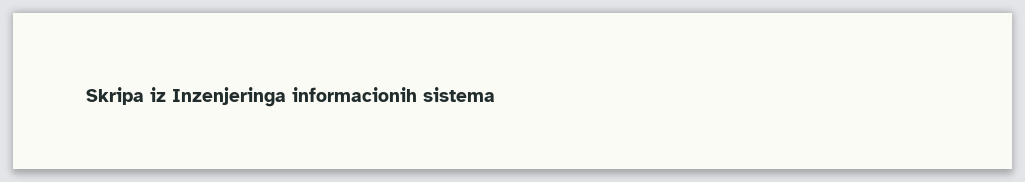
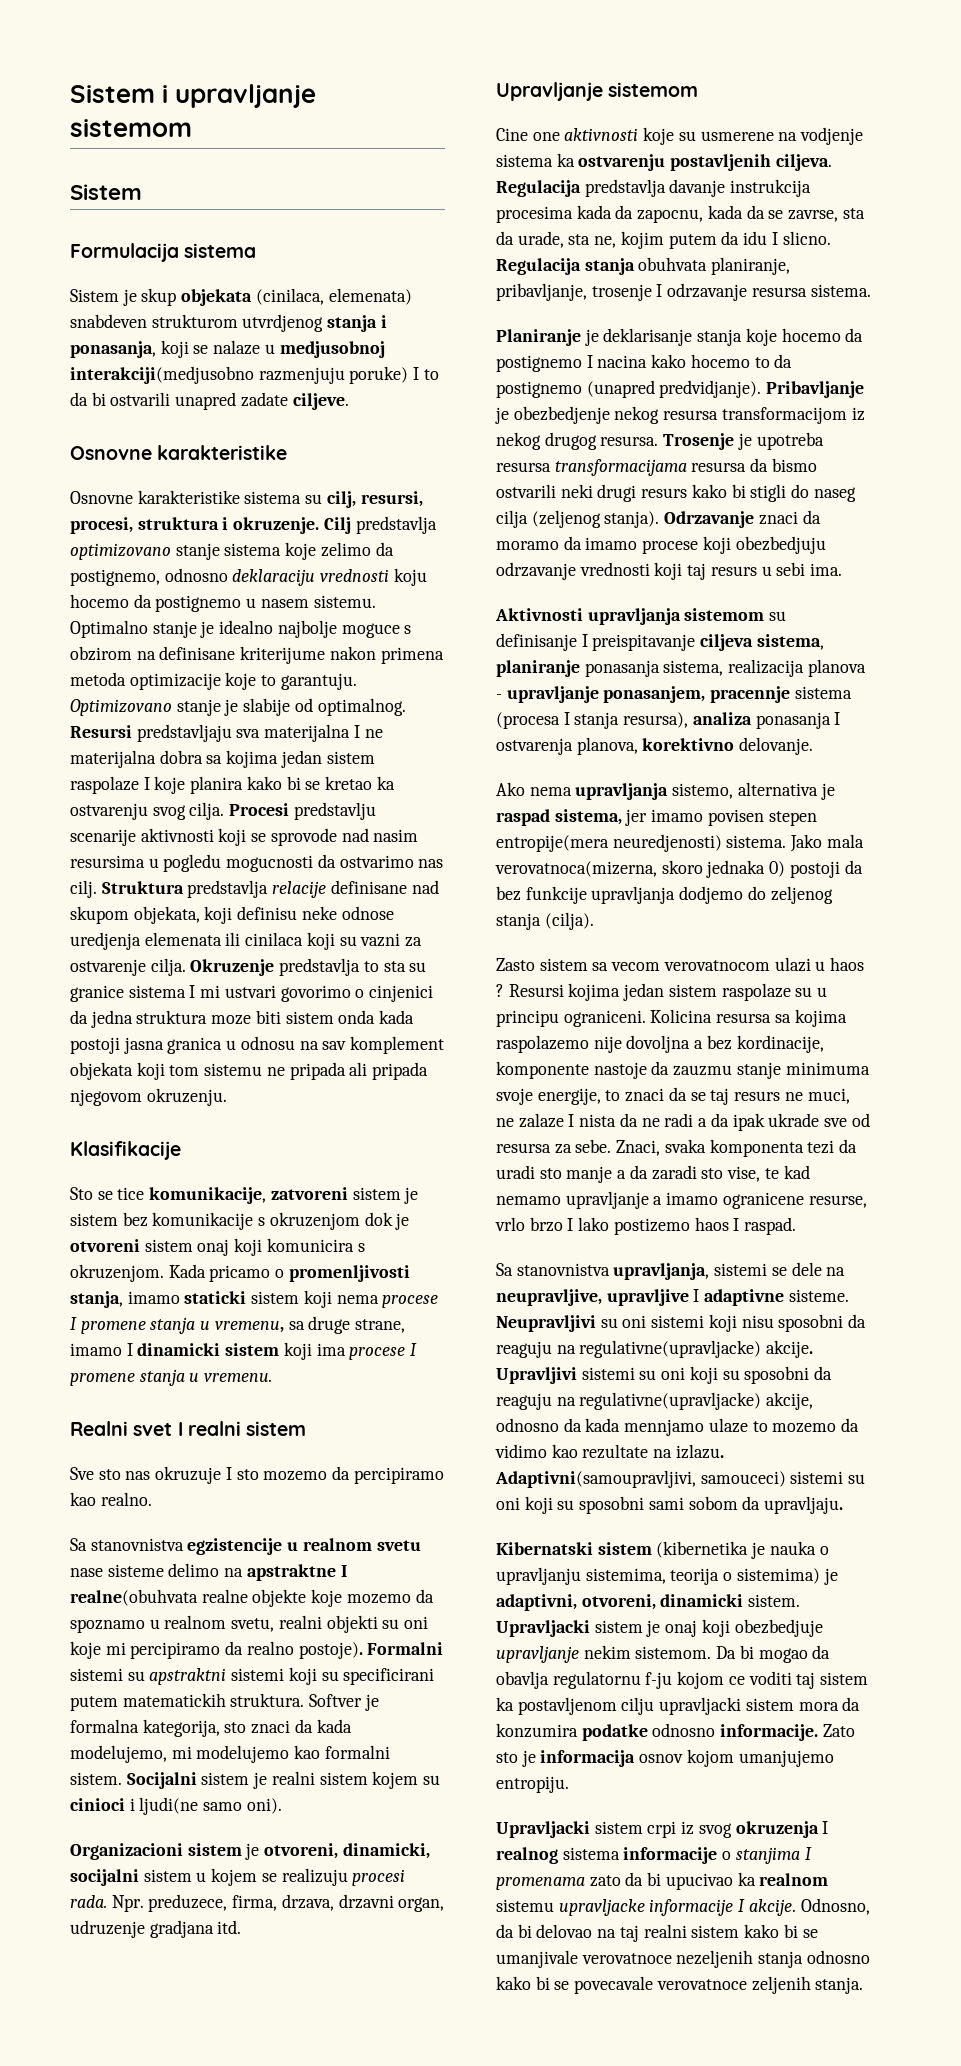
[86,87,495,107] Skripa iz Inzenjeringa informacionih sistema -> [70,84,317,108] [70,119,192,137] [70,184,142,200] [70,243,257,262] [70,288,412,306] [70,314,387,332] [70,340,385,358] [70,366,439,384] [70,392,349,410] [70,445,288,460] [70,490,423,508] [70,516,437,534] [70,542,394,560] [70,568,427,586] [70,594,376,612] [70,620,412,638] [70,646,444,664] [70,672,357,690] [70,698,406,716] [70,724,383,742] [70,750,375,768] [70,776,395,794] [70,802,376,820] [70,828,419,846] [70,854,444,872] [70,880,439,898] [70,906,394,924] [70,932,423,950] [70,958,427,976] [70,985,434,1002] [70,1010,415,1028] [70,1036,445,1054] [70,1062,429,1080] [70,1088,227,1106] [70,1141,181,1160] [70,1187,419,1204] [70,1212,410,1230] [70,1238,365,1256] [70,1264,410,1282] [70,1290,439,1308] [70,1316,406,1334] [70,1342,418,1360] [70,1369,273,1386] [70,1421,307,1436] [70,1466,444,1484] [70,1492,152,1506] [70,1538,421,1555] [70,1563,347,1581] [70,1589,434,1607] [70,1615,429,1633] [70,1641,444,1659] [70,1667,435,1685] [70,1693,379,1711] [70,1719,352,1737] [70,1745,390,1763] [70,1771,441,1789] [70,1797,282,1815] [70,1843,430,1860] [70,1868,406,1886] [70,1894,445,1912] [70,1920,242,1938] [496,82,699,101] [496,127,864,145] [496,153,832,171] [496,179,812,197] [496,205,865,223] [496,231,831,249] [496,257,791,275] [496,283,871,301] [496,328,864,346] [496,354,793,372] [496,380,865,398] [495,406,865,424] [496,432,824,450] [496,458,817,476] [496,484,856,502] [496,510,821,528] [496,536,826,554] [496,562,843,580] [495,608,787,625] [496,633,824,651] [496,659,866,677] [496,686,852,703] [496,712,841,729] [496,737,814,755] [496,782,835,800] [496,809,817,826] [496,834,864,852] [495,860,863,878] [496,886,833,904] [496,912,594,930] [496,957,865,972] [496,983,828,1001] [496,1009,847,1027] [496,1035,824,1053] [496,1061,870,1079] [496,1087,850,1105] [496,1113,870,1131] [496,1139,858,1157] [496,1165,810,1183] [496,1191,867,1209] [495,1217,797,1235] [496,1262,846,1280] [496,1289,849,1306] [496,1314,867,1332] [496,1340,814,1358] [496,1366,833,1384] [496,1392,814,1410] [496,1418,860,1436] [495,1444,724,1459] [495,1470,866,1488] [496,1496,844,1514] [496,1541,829,1559] [496,1567,838,1585] [496,1594,801,1611] [496,1619,823,1637] [496,1645,831,1663] [496,1671,869,1689] [496,1697,861,1715] [496,1723,855,1741] [496,1749,834,1767] [496,1776,569,1793] [496,1821,829,1838] [496,1847,812,1864] [496,1872,829,1890] [496,1898,870,1916] [496,1924,818,1942] [496,1950,870,1968] [496,1976,864,1994] Sistem i upravljanje sistemom // Sistem // Formulacija sistema // Sistem je skup objekata (cinilaca, elemenata) snabdeven strukturom utvrdjenog stanja i ponasanja, koji se nalaze u medjusobnoj interakciji(medjusobno razmenjuju poruke) I to da bi ostvarili unapred zadate ciljeve. // Osnovne karakteristike // Osnovne karakteristike sistema su cilj, resursi, procesi, struktura i okruzenje. Cilj predstavlja optimizovano stanje sistema koje zelimo da postignemo, odnosno deklaraciju vrednosti koju hocemo da postignemo u nasem sistemu. Optimalno stanje je idealno najbolje moguce s obzirom na definisane kriterijume nakon primena metoda optimizacije koje to garantuju. Optimizovano stanje je slabije od optimalnog. Resursi predstavljaju sva materijalna I ne materijalna dobra sa kojima jedan sistem raspolaze I koje planira kako bi se kretao ka ostvarenju svog cilja. Procesi predstavlju scenarije aktivnosti koji se sprovode nad nasim resursima u pogledu mogucnosti da ostvarimo nas cilj. Struktura predstavlja relacije definisane nad skupom objekata, koji definisu neke odnose uredjenja elemenata ili cinilaca koji su vazni za ostvarenje cilja. Okruzenje predstavlja to sta su granice sistema I mi ustvari govorimo o cinjenici da jedna struktura moze biti sistem onda kada postoji jasna granica u odnosu na sav komplement objekata koji tom sistemu ne pripada ali pripada njegovom okruzenju. // Klasifikacije // Sto se tice komunikacije, zatvoreni sistem je sistem bez komunikacije s okruzenjom dok je otvoreni sistem onaj koji komunicira s okruzenjom. Kada pricamo o promenljivosti stanja, imamo staticki sistem koji nema procese I promene stanja u vremenu, sa druge strane, imamo I dinamicki sistem koji ima procese I promene stanja u vremenu. // Realni svet I realni sistem // Sve sto nas okruzuje I sto mozemo da percipiramo kao realno. // Sa stanovnistva egzistencije u realnom svetu nase sisteme delimo na apstraktne I realne(obuhvata realne objekte koje mozemo da spoznamo u realnom svetu, realni objekti su oni koje mi percipiramo da realno postoje). Formalni sistemi su apstraktni sistemi koji su specificirani putem matematickih struktura. Softver je formalna kategorija, sto znaci da kada modelujemo, mi modelujemo kao formalni sistem. Socijalni sistem je realni sistem kojem su cinioci i ljudi(ne samo oni). // Organizacioni sistem je otvoreni, dinamicki, socijalni sistem u kojem se realizuju procesi rada. Npr. preduzece, firma, drzava, drzavni organ, udruzenje gradjana itd. // Upravljanje sistemom // Cine one aktivnosti koje su usmerene na vodjenje sistema ka ostvarenju postavljenih ciljeva. Regulacija predstavlja davanje instrukcija procesima kada da zapocnu, kada da se zavrse, sta da urade, sta ne, kojim putem da idu I slicno. Regulacija stanja obuhvata planiranje, pribavljanje, trosenje I odrzavanje resursa sistema. // Planiranje je deklarisanje stanja koje hocemo da postignemo I nacina kako hocemo to da postignemo (unapred predvidjanje). Pribavljanje je obezbedjenje nekog resursa transformacijom iz nekog drugog resursa. Trosenje je upotreba resursa transformacijama resursa da bismo ostvarili neki drugi resurs kako bi stigli do naseg cilja (zeljenog stanja). Odrzavanje znaci da moramo da imamo procese koji obezbedjuju odrzavanje vrednosti koji taj resurs u sebi ima. // Aktivnosti upravljanja sistemom su definisanje I preispitavanje ciljeva sistema, planiranje ponasanja sistema, realizacija planova - upravljanje ponasanjem, pracennje sistema (procesa I stanja resursa), analiza ponasanja I ostvarenja planova, korektivno delovanje. // Ako nema upravljanja sistemo, alternativa je raspad sistema, jer imamo povisen stepen entropije(mera neuredjenosti) sistema. Jako mala verovatnoca(mizerna, skoro jednaka 0) postoji da bez funkcije upravljanja dodjemo do zeljenog stanja (cilja). // Zasto sistem sa vecom verovatnocom ulazi u haos ? Resursi kojima jedan sistem raspolaze su u principu ograniceni. Kolicina resursa sa kojima raspolazemo nije dovoljna a bez kordinacije, komponente nastoje da zauzmu stanje minimuma svoje energije, to znaci da se taj resurs ne muci, ne zalaze I nista da ne radi a da ipak ukrade sve od resursa za sebe. Znaci, svaka komponenta tezi da uradi sto manje a da zaradi sto vise, te kad nemamo upravljanje a imamo ogranicene resurse, vrlo brzo I lako postizemo haos I raspad. // Sa stanovnistva upravljanja, sistemi se dele na neupravljive, upravljive I adaptivne sisteme. Neupravljivi su oni sistemi koji nisu sposobni da reaguju na regulativne(upravljacke) akcije. Upravljivi sistemi su oni koji su sposobni da reaguju na regulativne(upravljacke) akcije, odnosno da kada mennjamo ulaze to mozemo da vidimo kao rezultate na izlazu. Adaptivni(samoupravljivi, samouceci) sistemi su oni koji su sposobni sami sobom da upravljaju. // Kibernatski sistem (kibernetika je nauka o upravljanju sistemima, teorija o sistemima) je adaptivni, otvoreni, dinamicki sistem. Upravljacki sistem je onaj koji obezbedjuje upravljanje nekim sistemom. Da bi mogao da obavlja regulatornu f-ju kojom ce voditi taj sistem ka postavljenom cilju upravljacki sistem mora da konzumira podatke odnosno informacije. Zato sto je informacija osnov kojom umanjujemo entropiju. // Upravljacki sistem crpi iz svog okruzenja I realnog sistema informacije o stanjima I promenama zato da bi upucivao ka realnom sistemu upravljacke informacije I akcije. Odnosno, da bi delovao na taj realni sistem kako bi se umanjivale verovatnoce nezeljenih stanja odnosno kako bi se povecavale verovatnoce zeljenih stanja.

